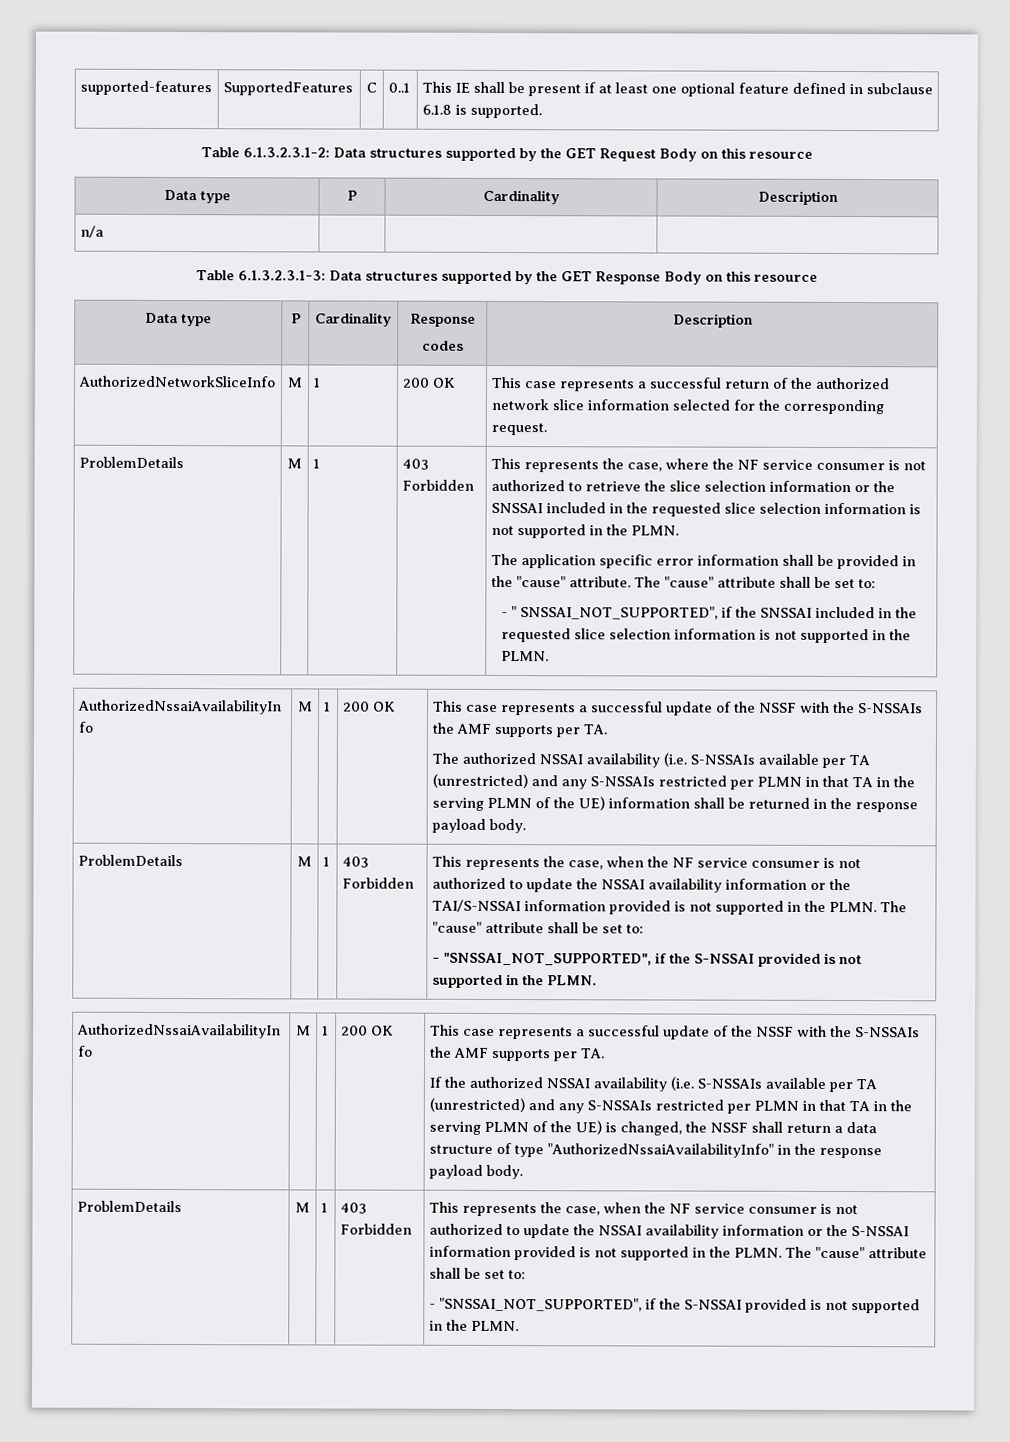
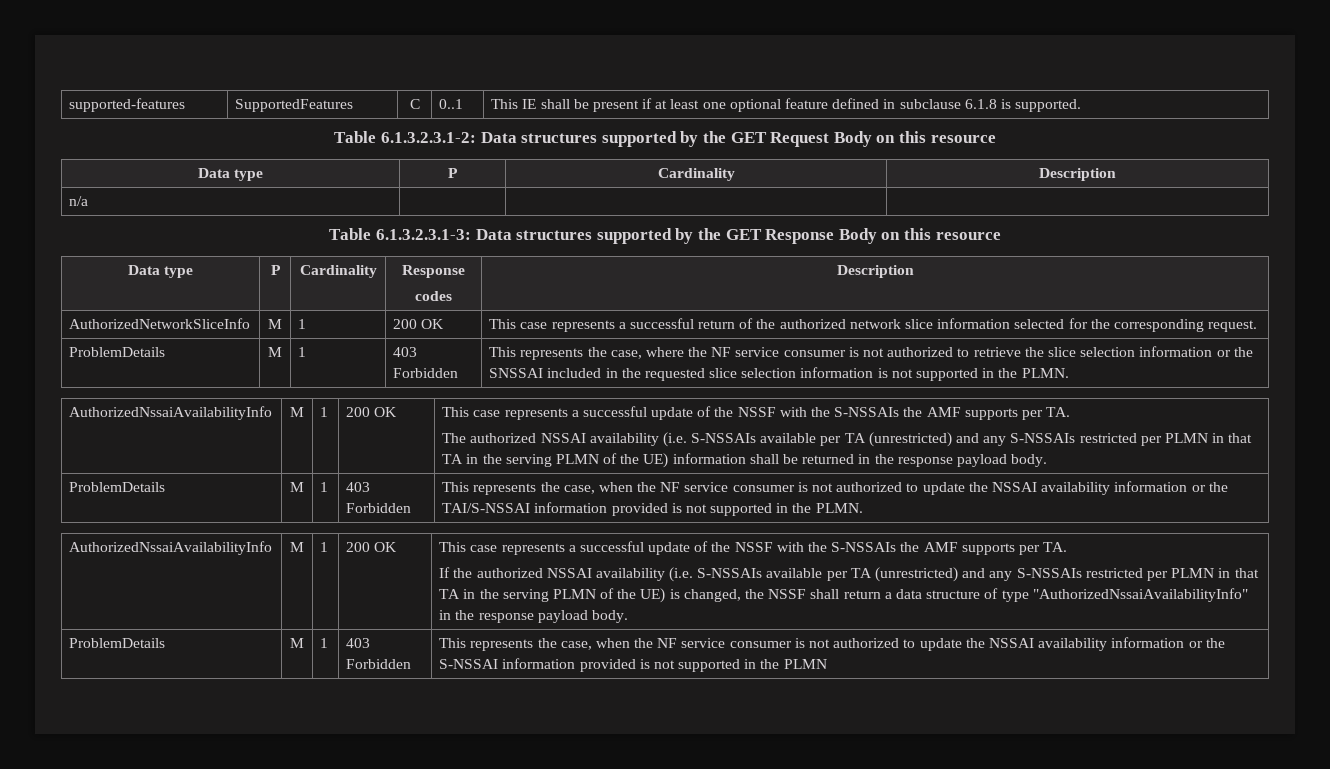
[490,553,916,570] [490,575,876,589] [501,606,918,620] [501,627,912,644] [501,650,550,662] // The application specific error information shall be provided in the "cause" attribute. The "cause" attribute shall be set to: // - " SNSSAI_NOT_SUPPORTED", if the SNSSAI included in the requested slice selection information is not supported in the PLMN. -> (1069, 373) none
[879,901,907,913] [431,921,644,934] [431,952,862,967] [431,974,597,988] The "cause" attribute shall be set to: // - "SNSSAI_NOT_SUPPORTED", if the S-NSSAI provided is not supported in the PLMN. -> (863, 508) none
[733,1246,927,1259] [428,1267,526,1280] [428,1297,920,1314] [428,1319,519,1332] PLMN. The "cause" attribute shall be set to: // - "SNSSAI_NOT_SUPPORTED", if the S-NSSAI provided is not supported in the PLMN. -> [783,659,827,669] PLMN

